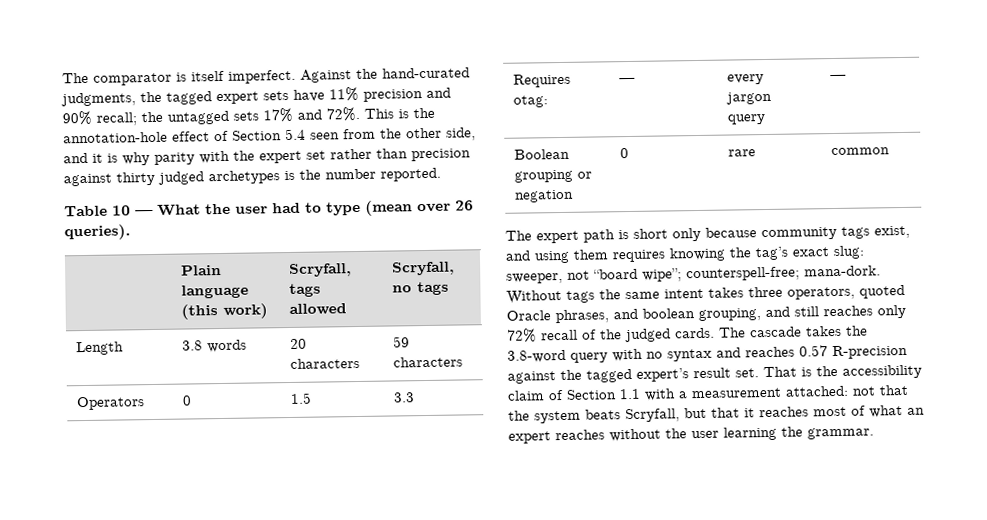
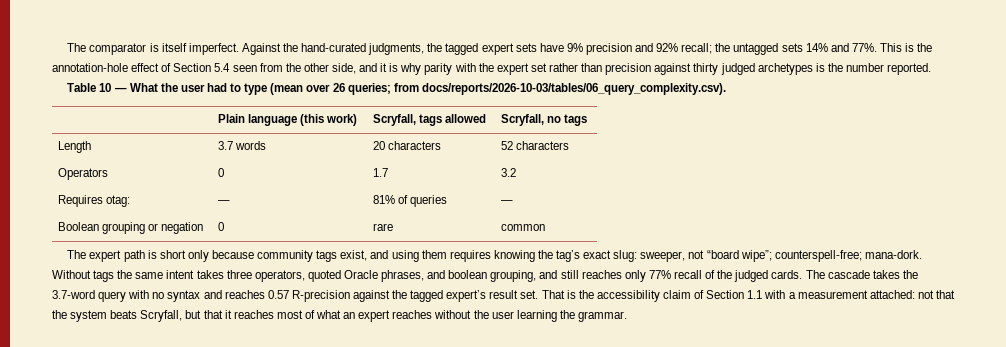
[329,86,359,102] 11% -> [566,43,583,52] 9%
[62,110,92,126] 90% -> [656,43,679,52] 92%
[263,106,360,123] 17% and 72%. -> [805,43,877,52] 14% and 77%.
[64,224,131,241] queries). -> [347,83,726,95] queries; from docs/reports/2026-10-03/tables/06_query_complexity.csv).
[182,340,204,351] 3.8 -> [217,141,233,150] 3.7
[393,336,411,348] 59 -> [500,141,513,150] 52
[290,392,313,404] [393,392,416,403] 1.5 | 3.3 -> [372,168,388,177] [500,168,516,177] 1.7 | 3.2
[727,74,765,85] [726,91,773,105] [727,113,767,125] every jargon query -> [372,195,448,207] 81% of queries
[507,328,537,343] 72% -> [648,270,671,279] 77%
[507,349,566,363] 3.8-word -> [52,290,95,299] 3.7-word

